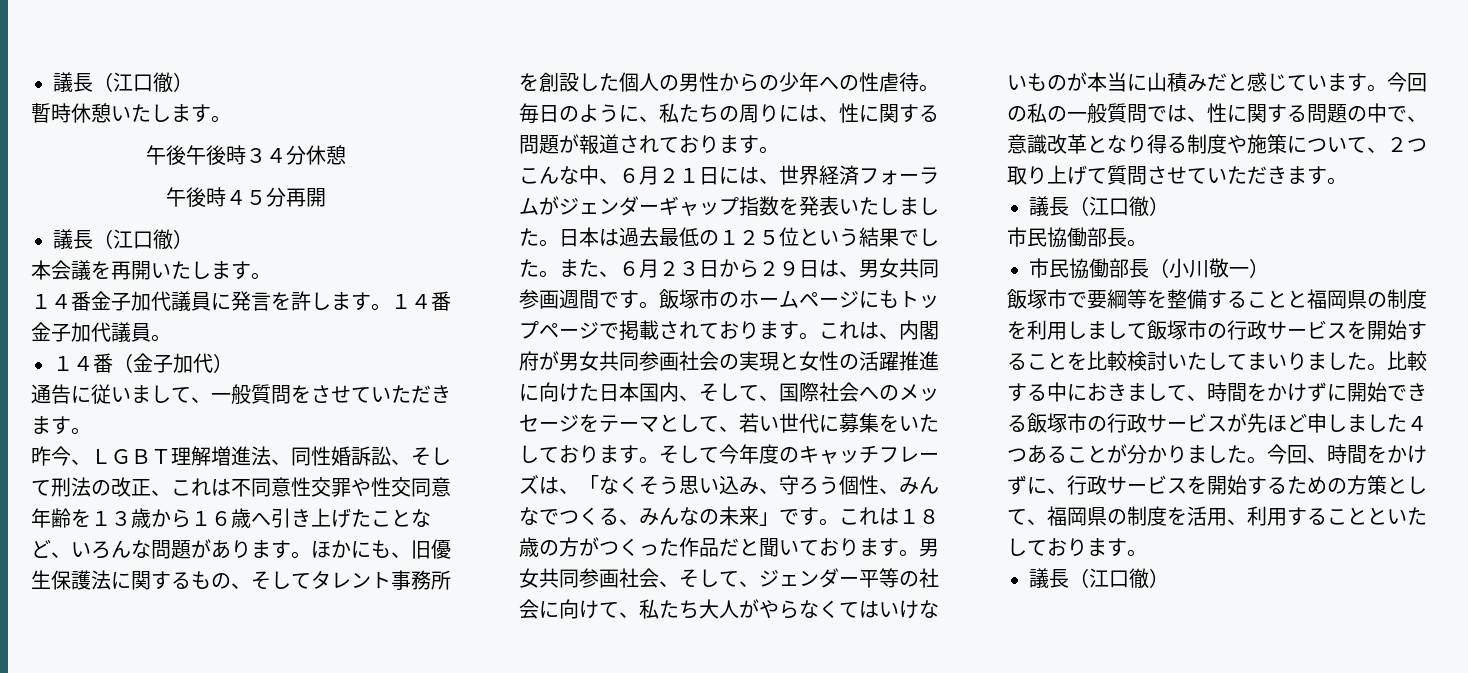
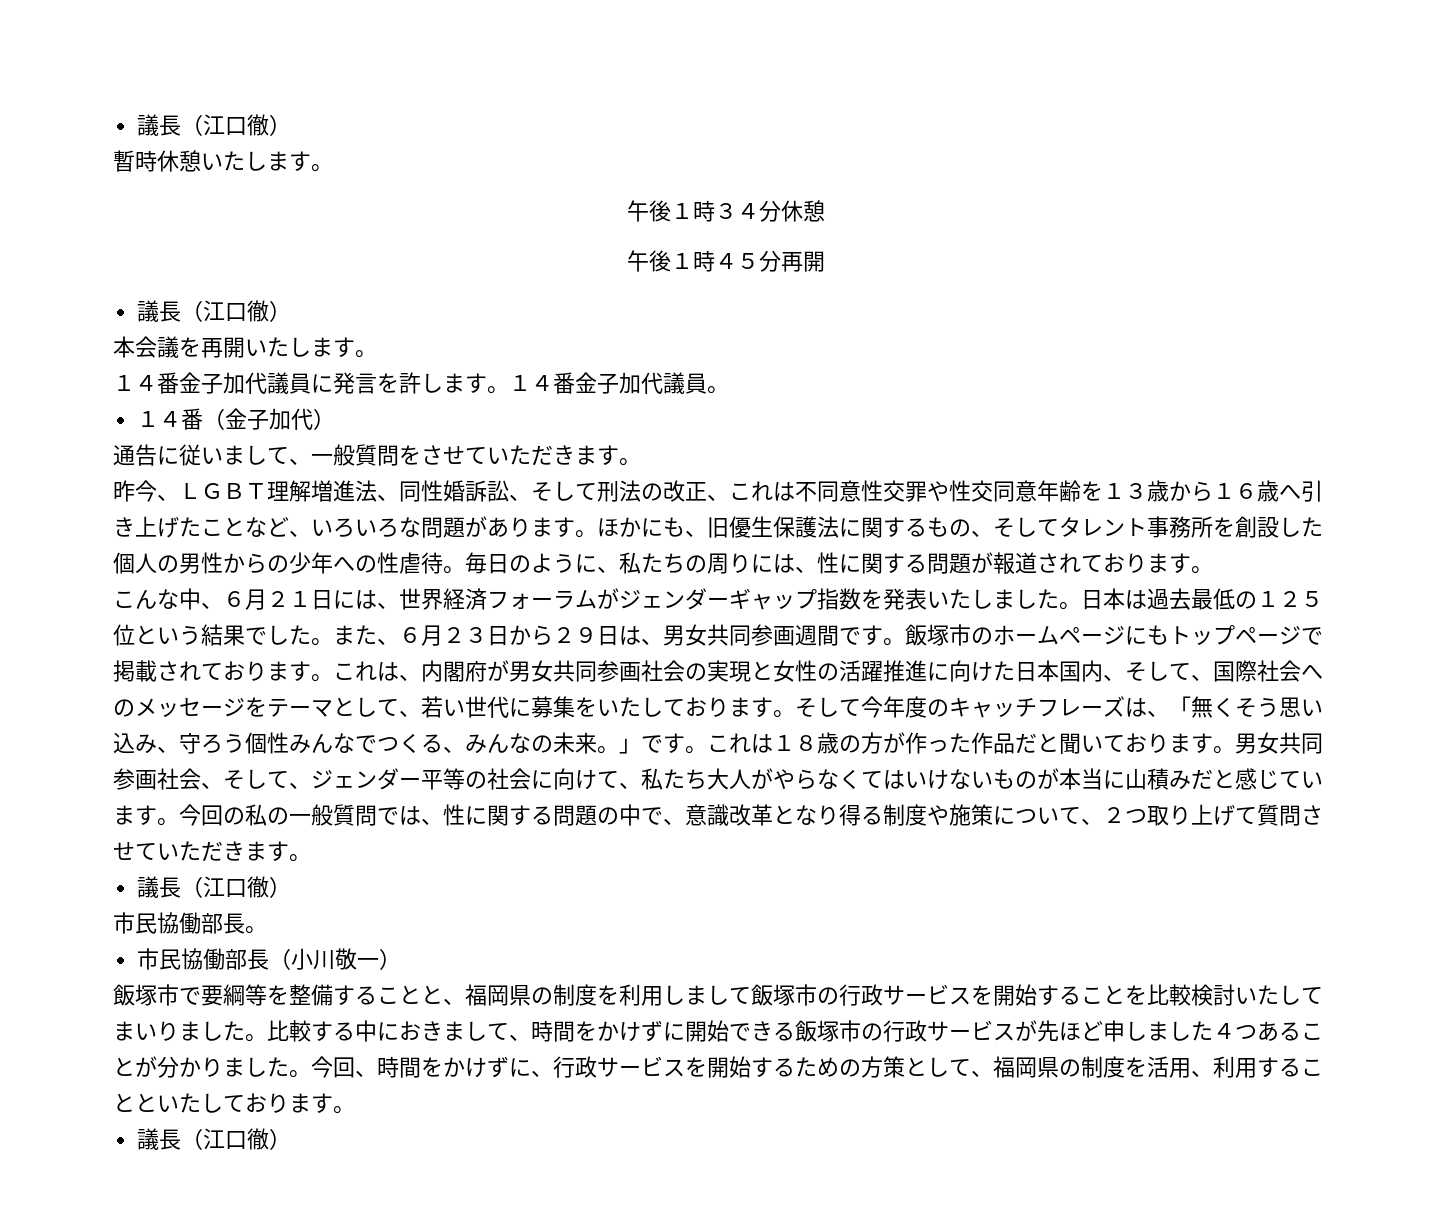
[186,145,226,165] 午後 -> [671,203,693,219] １
(206, 197) none -> [671,253,693,269] １
[111,540,131,558] ん -> [355,518,399,538] いろ
[599,476,619,494] な -> [1191,696,1213,718] 無
[879,488,899,494] 、 -> (289, 743) none
(759, 516) none -> [597,746,619,754] 。
[599,538,639,556] つく -> [905,732,927,754] 作
(1307, 299) none -> [443,998,465,1005] 、

